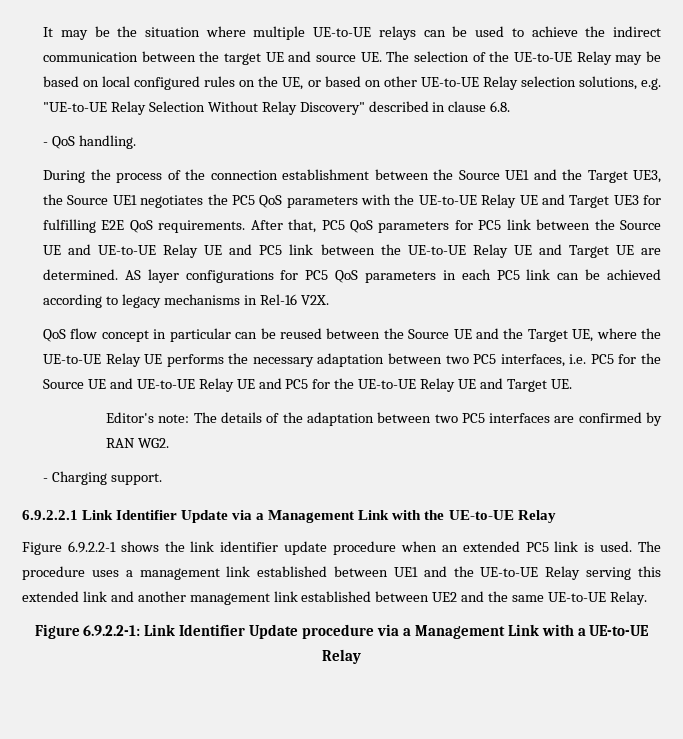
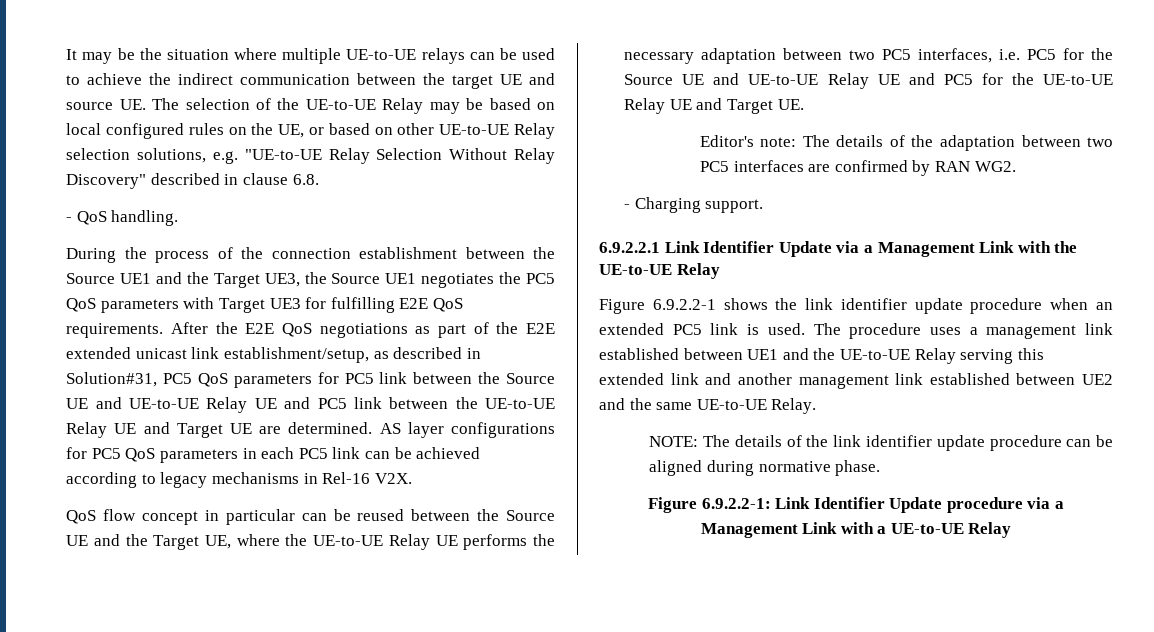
[394,194,565,208] the UE-to-UE Relay UE and -> (215, 303) none
[288,219,317,233] that, -> [215,322,555,338] [66,347,481,363] [66,372,158,387] the E2E QoS negotiations as part of the E2E extended unicast link establishment/setup, as described in Solution#31,
(647, 598) none -> [649,435,1113,451] [649,460,881,476] // NOTE: The details of the link identifier update procedure can be aligned during normative phase.

